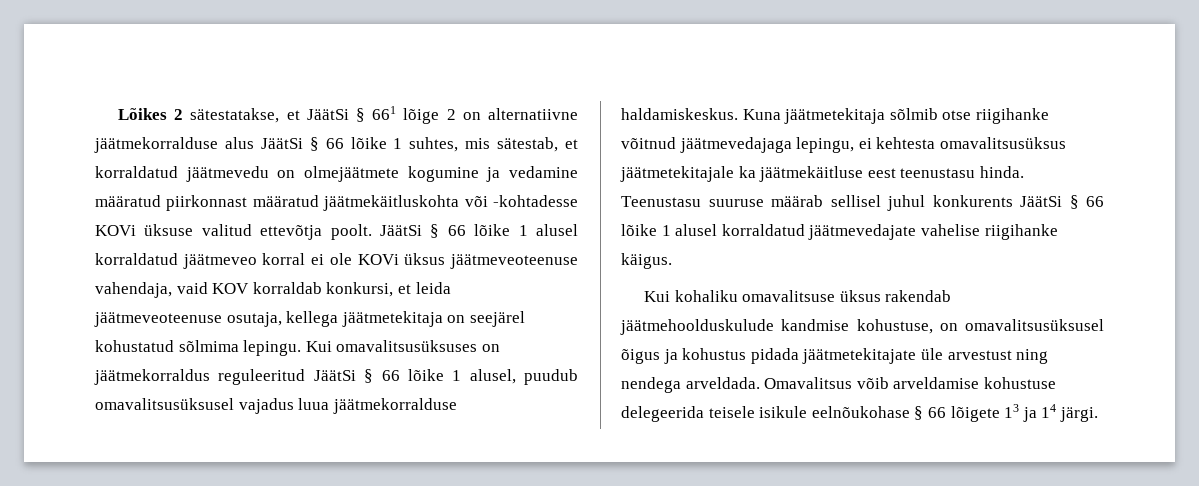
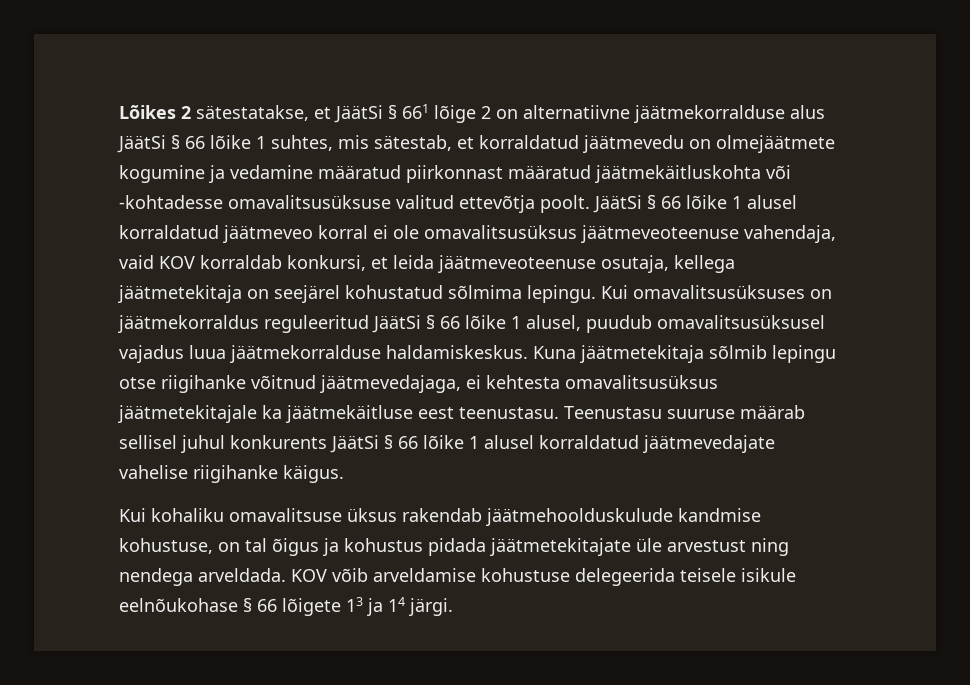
[95,224,194,236] KOVi üksuse -> [228,195,391,209] omavalitsusüksuse
[357,253,446,265] KOVi üksus -> [424,225,577,239] omavalitsusüksus
(938, 114) none -> [772,345,836,363] lepingu
[679,137,855,153] jäätmevedajaga lepingu, -> [320,375,461,393] jäätmevedajaga,
[900,166,1024,178] teenustasu hinda. -> [459,407,559,419] teenustasu.
[965,319,1104,331] omavalitsusüksusel -> [245,538,267,552] tal
[764,377,853,389] Omavalitsus -> [291,569,327,582] KOV

